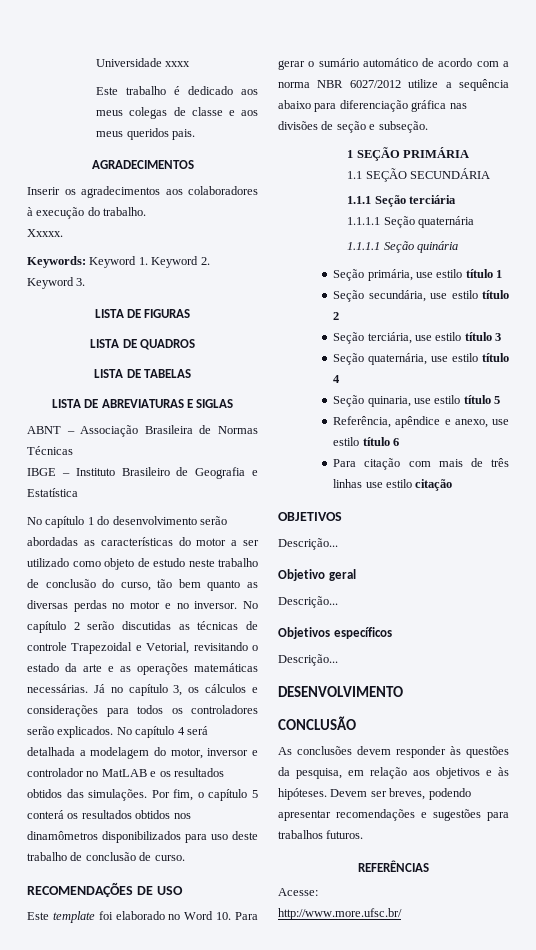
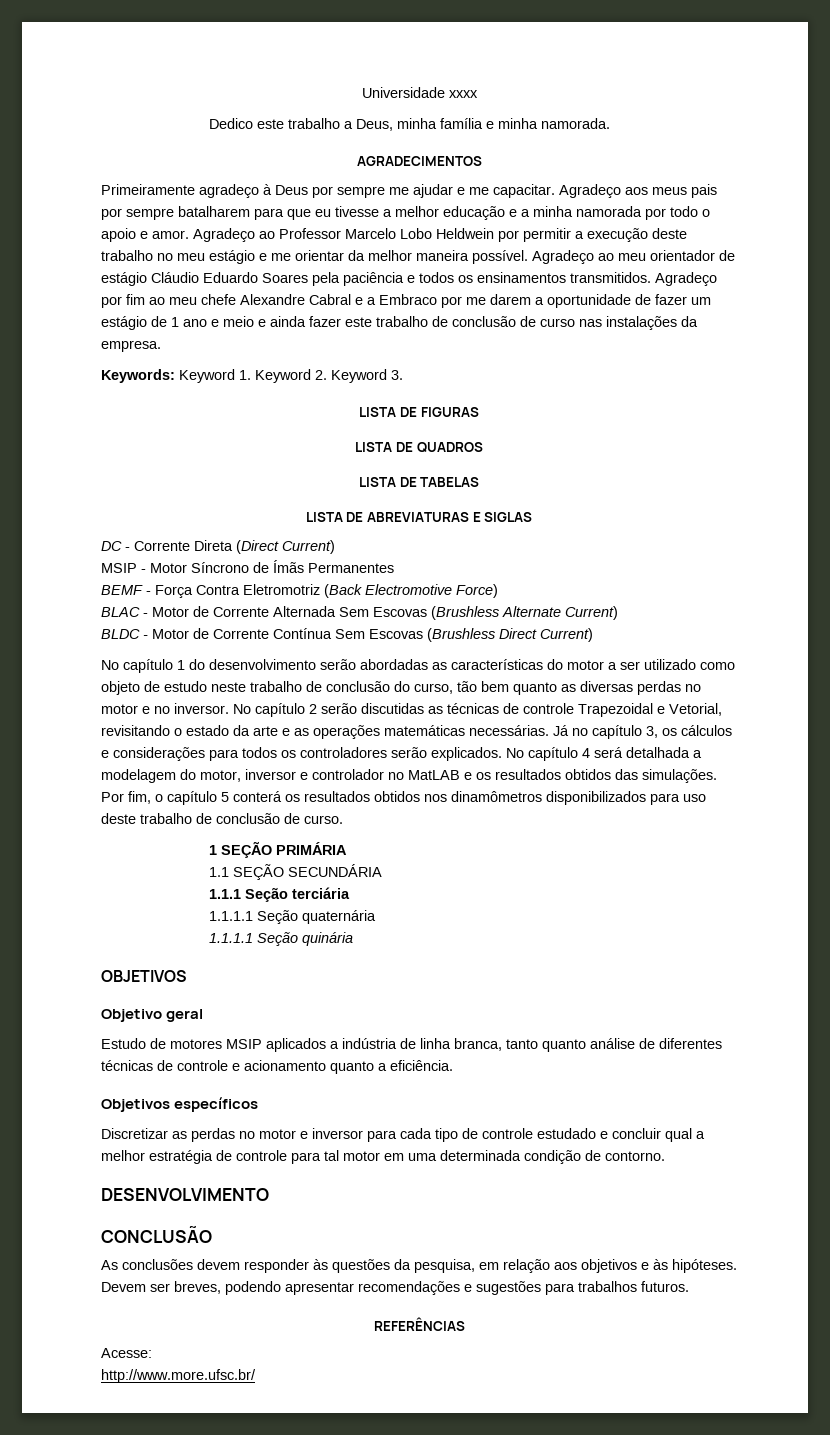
[96,86,258,95] [96,107,258,119] [96,128,196,140] [91,160,194,169] [27,186,258,198] [27,207,147,219] [27,229,63,237] Este trabalho é dedicado aos meus colegas de classe e aos meus queridos pais. // AGRADECIMENTOS // Inserir os agradecimentos aos colaboradores à execução do trabalho. // Xxxxx. -> [209,118,611,131] [356,156,482,166] [101,184,717,198] [101,206,710,220] [101,228,687,242] [101,250,735,264] [101,272,717,286] [101,294,711,308] [101,316,698,330] [101,340,161,352] Dedico este trabalho a Deus, minha família e minha namorada. // AGRADECIMENTOS // Primeiramente agradeço à Deus por sempre me ajudar e me capacitar. Agradeço aos meus pais por sempre batalharem para que eu tivesse a melhor educação e a minha namorada por todo o apoio e amor. Agradeço ao Professor Marcelo Lobo Heldwein por permitir a execução deste trabalho no meu estágio e me orientar da melhor maneira possível. Agradeço ao meu orientador de estágio Cláudio Eduardo Soares pela paciência e todos os ensinamentos transmitidos. Agradeço por fim ao meu chefe Alexandre Cabral e a Embraco por me darem a oportunidade de fazer um estágio de 1 ano e meio e ainda fazer este trabalho de conclusão de curso nas instalações da empresa.
[27,425,258,437] [27,446,73,455] [27,467,258,479] [27,488,78,497] ABNT – Associação Brasileira de Normas Técnicas // IBGE – Instituto Brasileiro de Geografia e Estatística -> [101,540,335,554] [101,560,394,573] [101,584,498,598] [101,606,618,620] [101,628,593,642] DC - Corrente Direta (Direct Current) // MSIP - Motor Síncrono de Ímãs Permanentes // BEMF - Força Contra Eletromotriz (Back Electromotive Force) // BLAC - Motor de Corrente Alternada Sem Escovas (Brushless Alternate Current) // BLDC - Motor de Corrente Contínua Sem Escovas (Brushless Direct Current)
[27,882,183,897] [27,911,258,923] [278,58,509,70] [278,79,509,91] [278,100,467,112] [278,121,428,133] // RECOMENDAÇÕES DE USO // Este template foi elaborado no Word 10. Para gerar o sumário automático de acordo com a norma NBR 6027/2012 utilize a sequência abaixo para diferenciação gráfica nas divisões de seção e subseção. -> (343, 819) none
[333,269,503,281] [333,290,510,302] [333,312,340,320] [333,332,502,344] [333,353,510,365] [333,375,341,383] [333,395,501,407] [333,416,510,428] [333,437,399,446] [333,458,509,470] [333,479,453,491] // Seção primária, use estilo título 1 // Seção secundária, use estilo título 2 // Seção terciária, use estilo título 3 // Seção quaternária, use estilo título 4 // Seção quinaria, use estilo título 5 // Referência, apêndice e anexo, use estilo título 6 // Para citação com mais de três linhas use estilo citação -> (354, 939) none
[278,538,338,550] // Descrição... -> (187, 976) none
[278,596,338,608] [278,627,392,639] [278,654,338,666] Descrição... // Objetivos específicos // Descrição... -> [101,1038,722,1052] [101,1060,453,1074] [101,1097,259,1112] [101,1128,705,1142] [101,1150,665,1164] Estudo de motores MSIP aplicados a indústria de linha branca, tanto quanto análise de diferentes técnicas de controle e acionamento quanto a eficiência. // Objetivos específicos // Discretizar as perdas no motor e inversor para cada tipo de controle estudado e concluir qual a melhor estratégia de controle para tal motor em uma determinada condição de contorno.

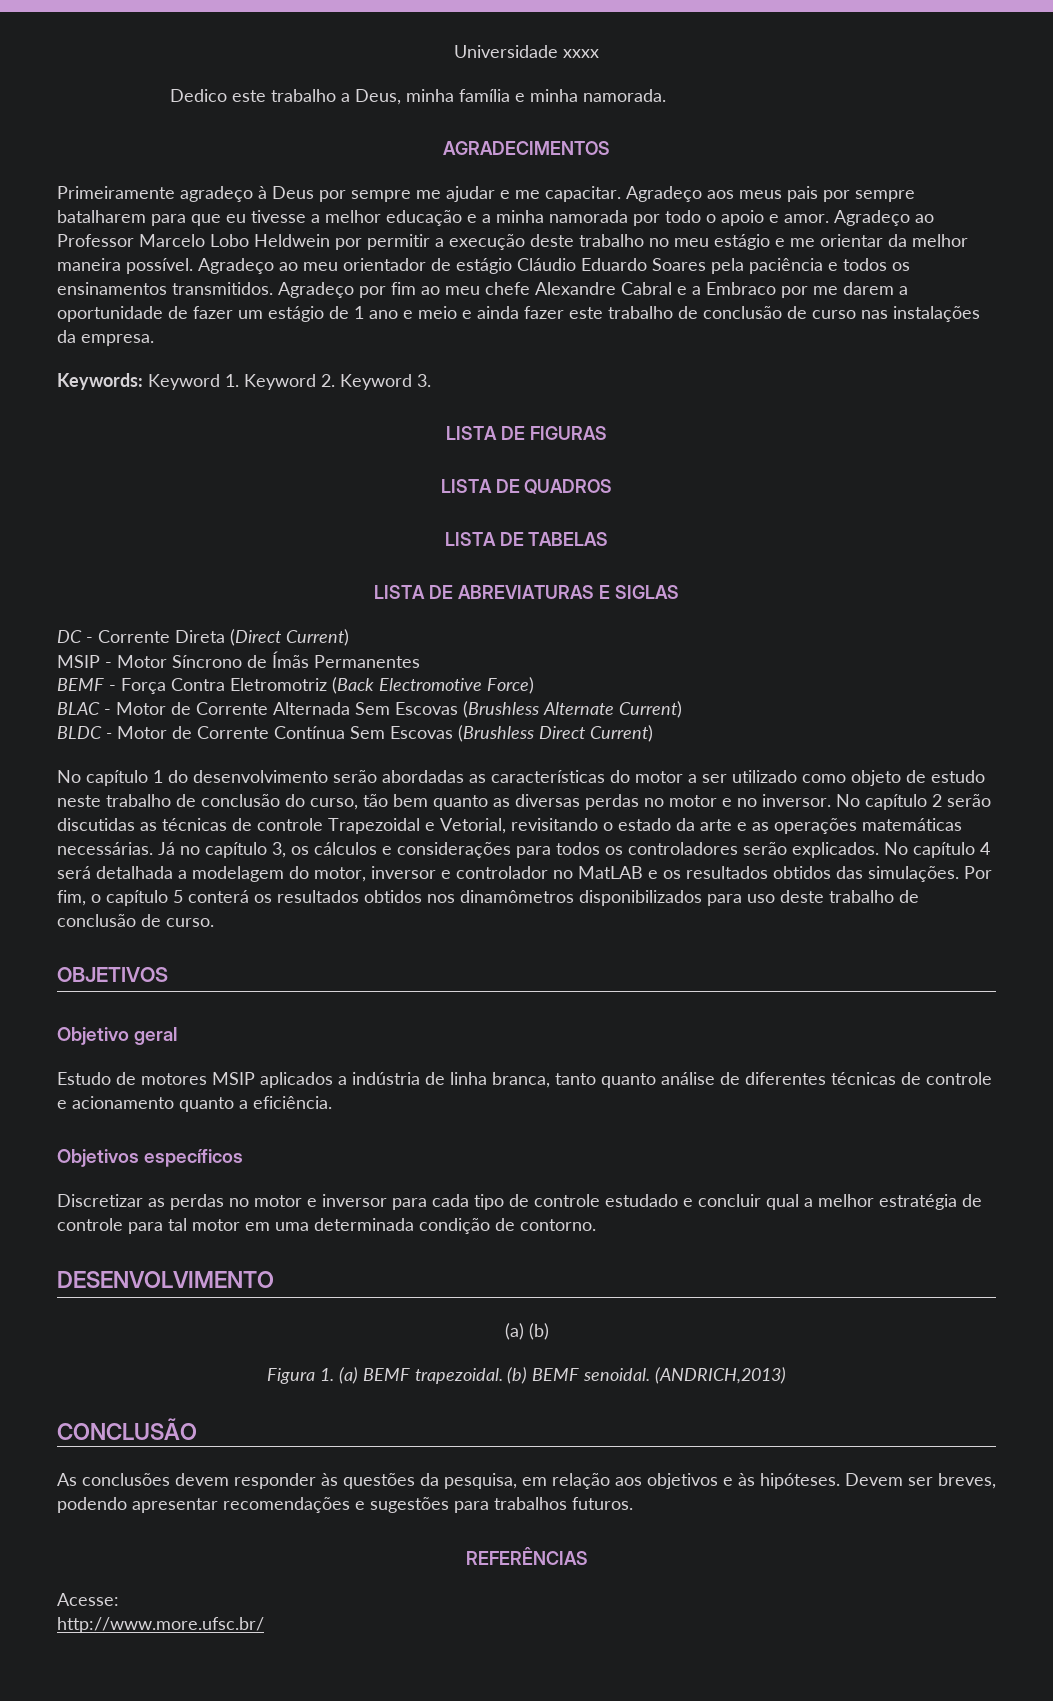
[209,841,348,858] [209,864,383,880] [209,887,351,902] [209,910,377,924] [209,932,354,946] // 1 SEÇÃO PRIMÁRIA // 1.1 SEÇÃO SECUNDÁRIA // 1.1.1 Seção terciária // 1.1.1.1 Seção quaternária // 1.1.1.1 Seção quinária -> (214, 922) none
(269, 1194) none -> [504,1323,549,1340] [267,1367,786,1384] // (a) (b) // Figura 1. (a) BEMF trapezoidal. (b) BEMF senoidal. (ANDRICH,2013)

